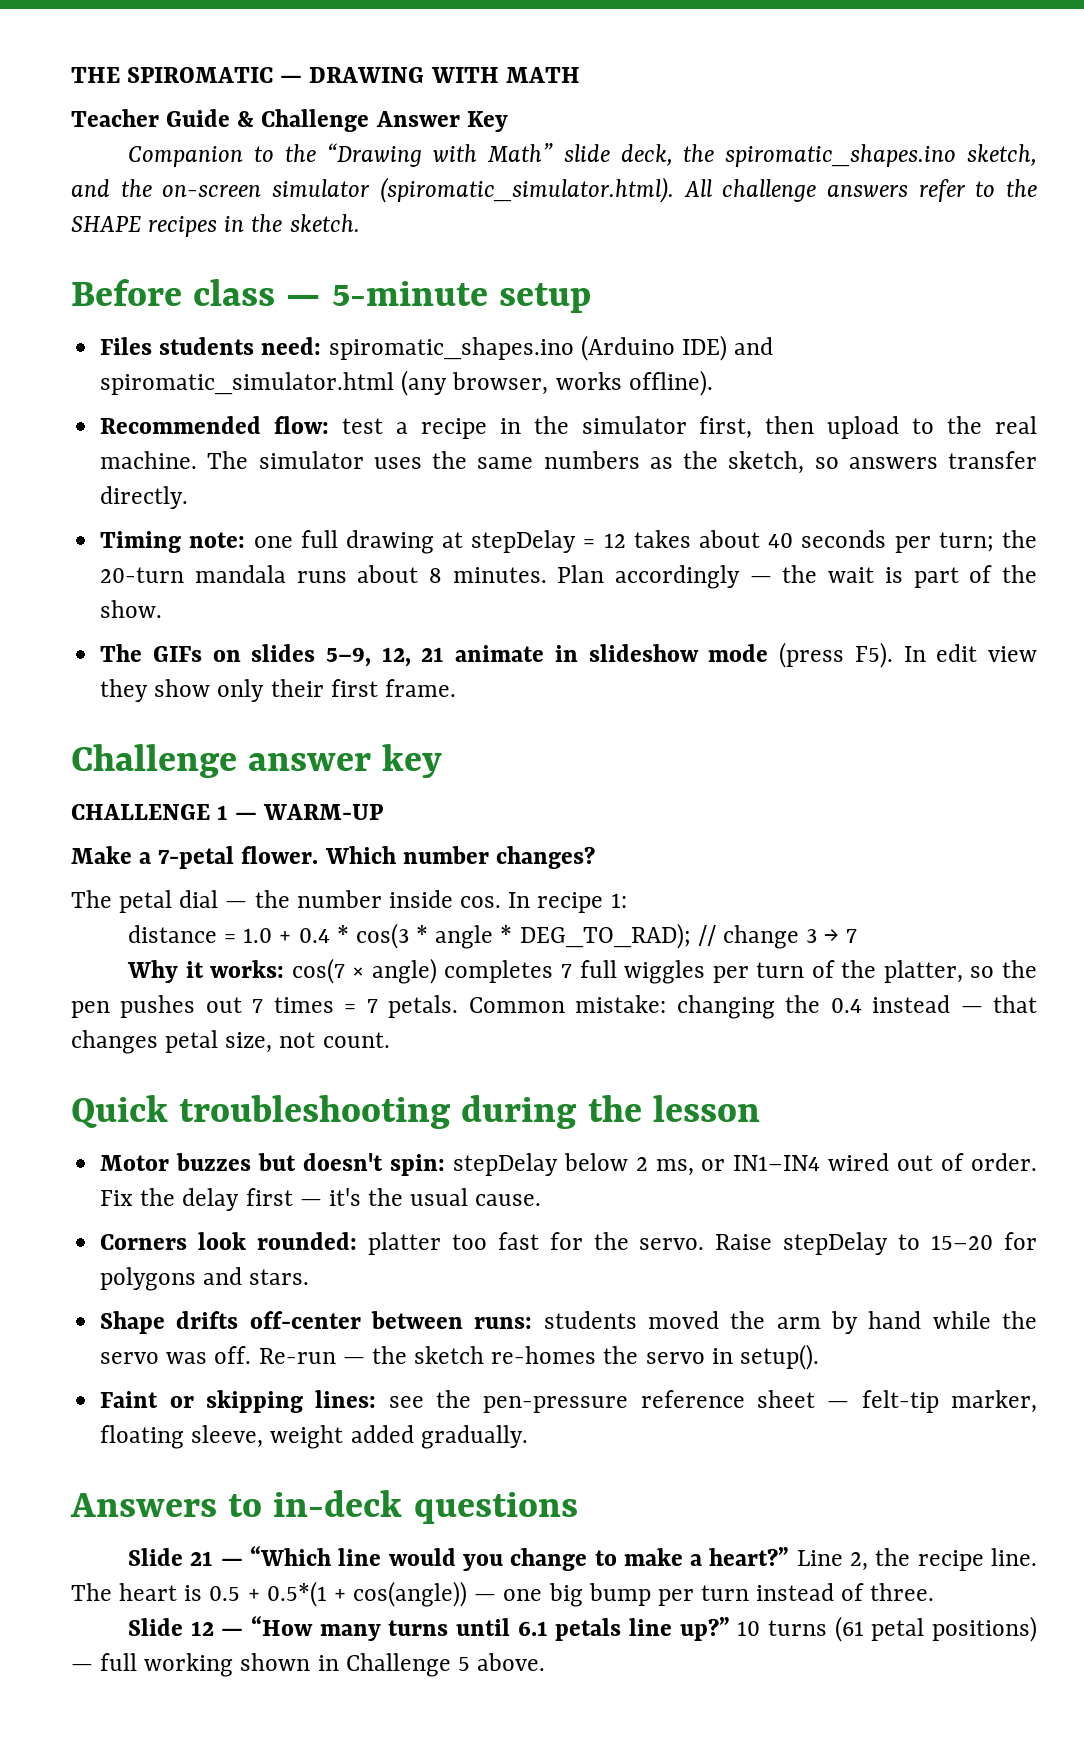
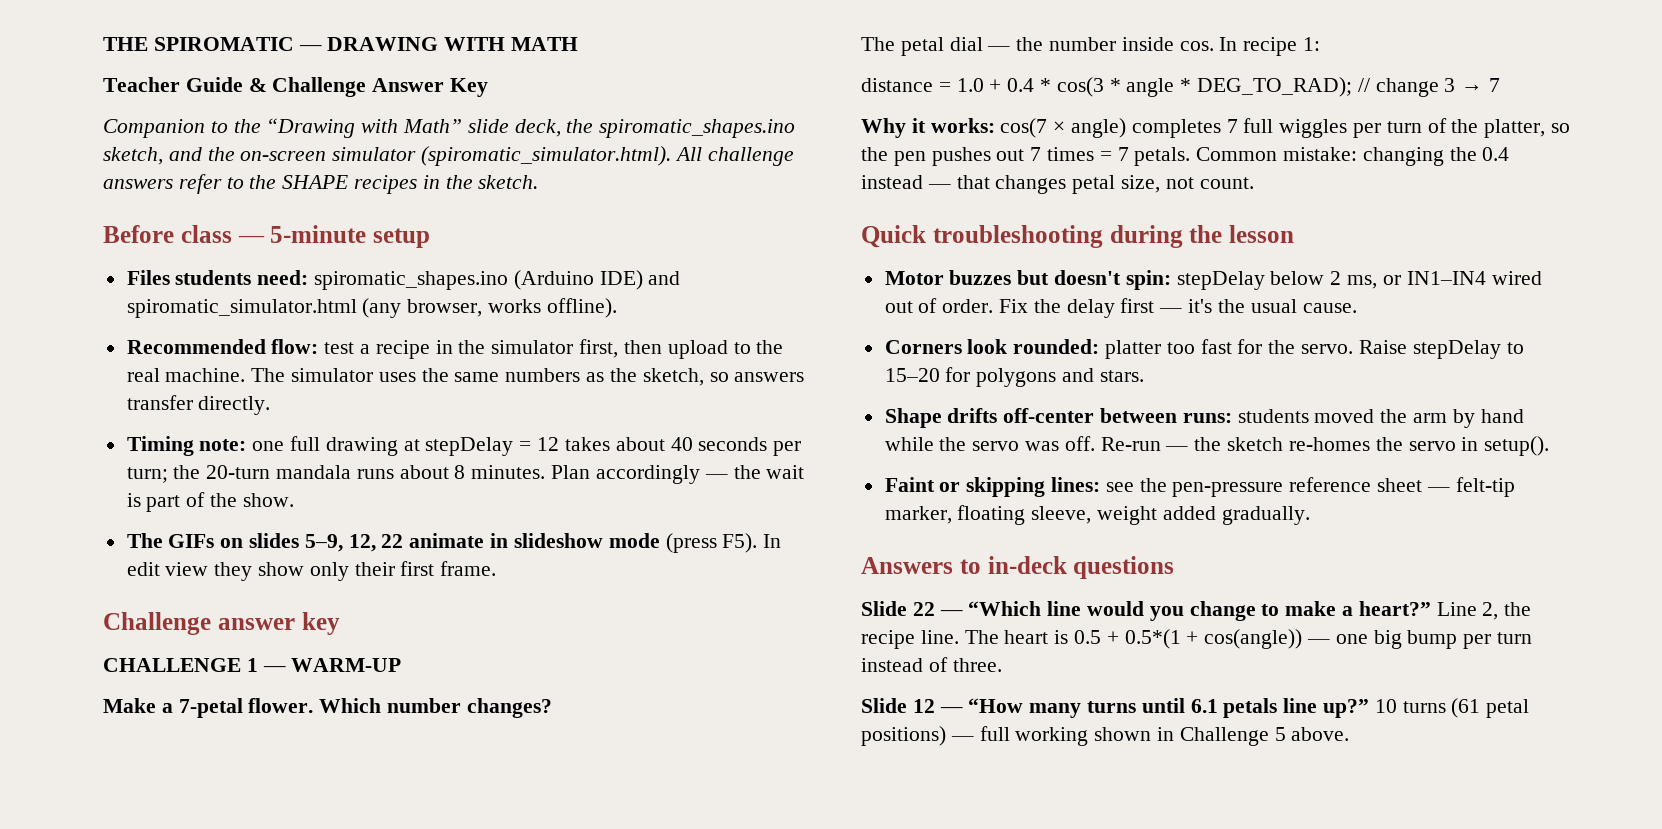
[421,647,445,662] 21 -> [381,534,404,548] 22
[190,1551,214,1566] 21 -> [912,602,935,616] 22

